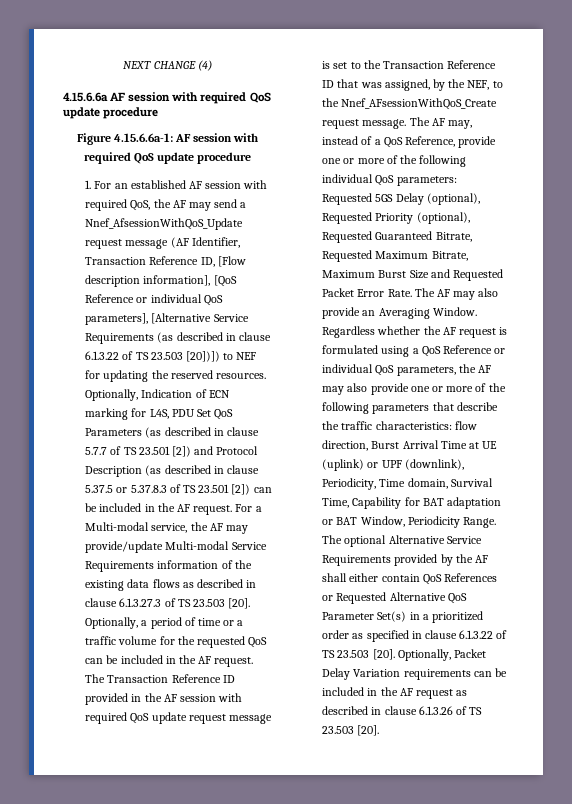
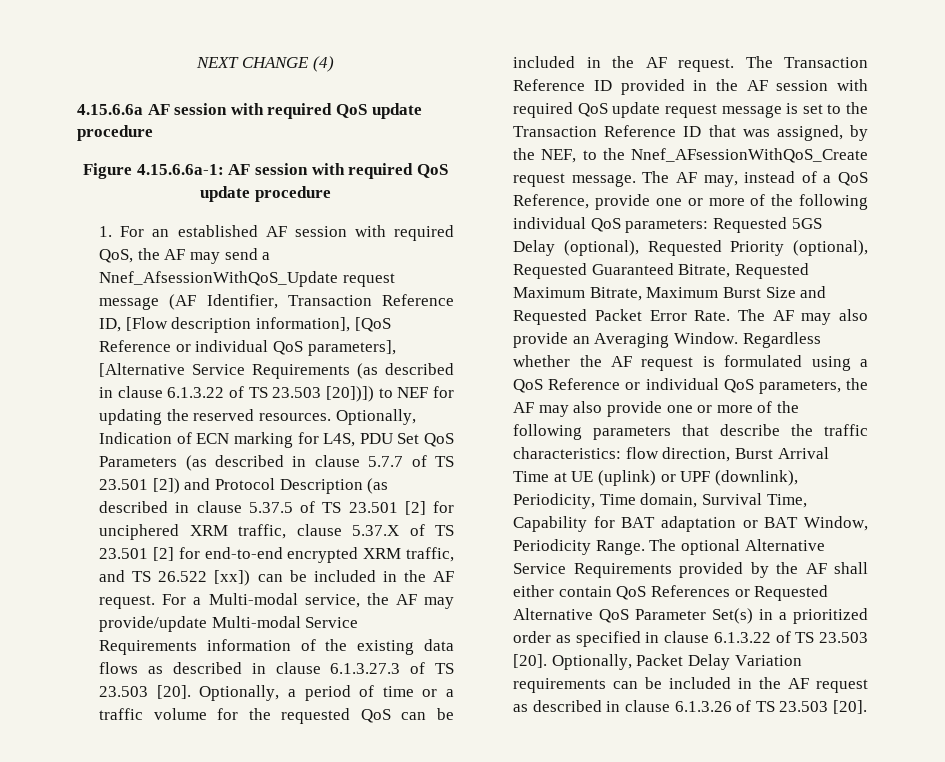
[116,484,251,495] or 5.37.8.3 of TS 23.501 [2]) -> [300,501,454,515] [99,524,454,540] [99,547,454,563] [99,570,251,586] of TS 23.501 [2] for unciphered XRM traffic, clause 5.37.X of TS 23.501 [2] for end-to-end encrypted XRM traffic, and TS 26.522 [xx])

